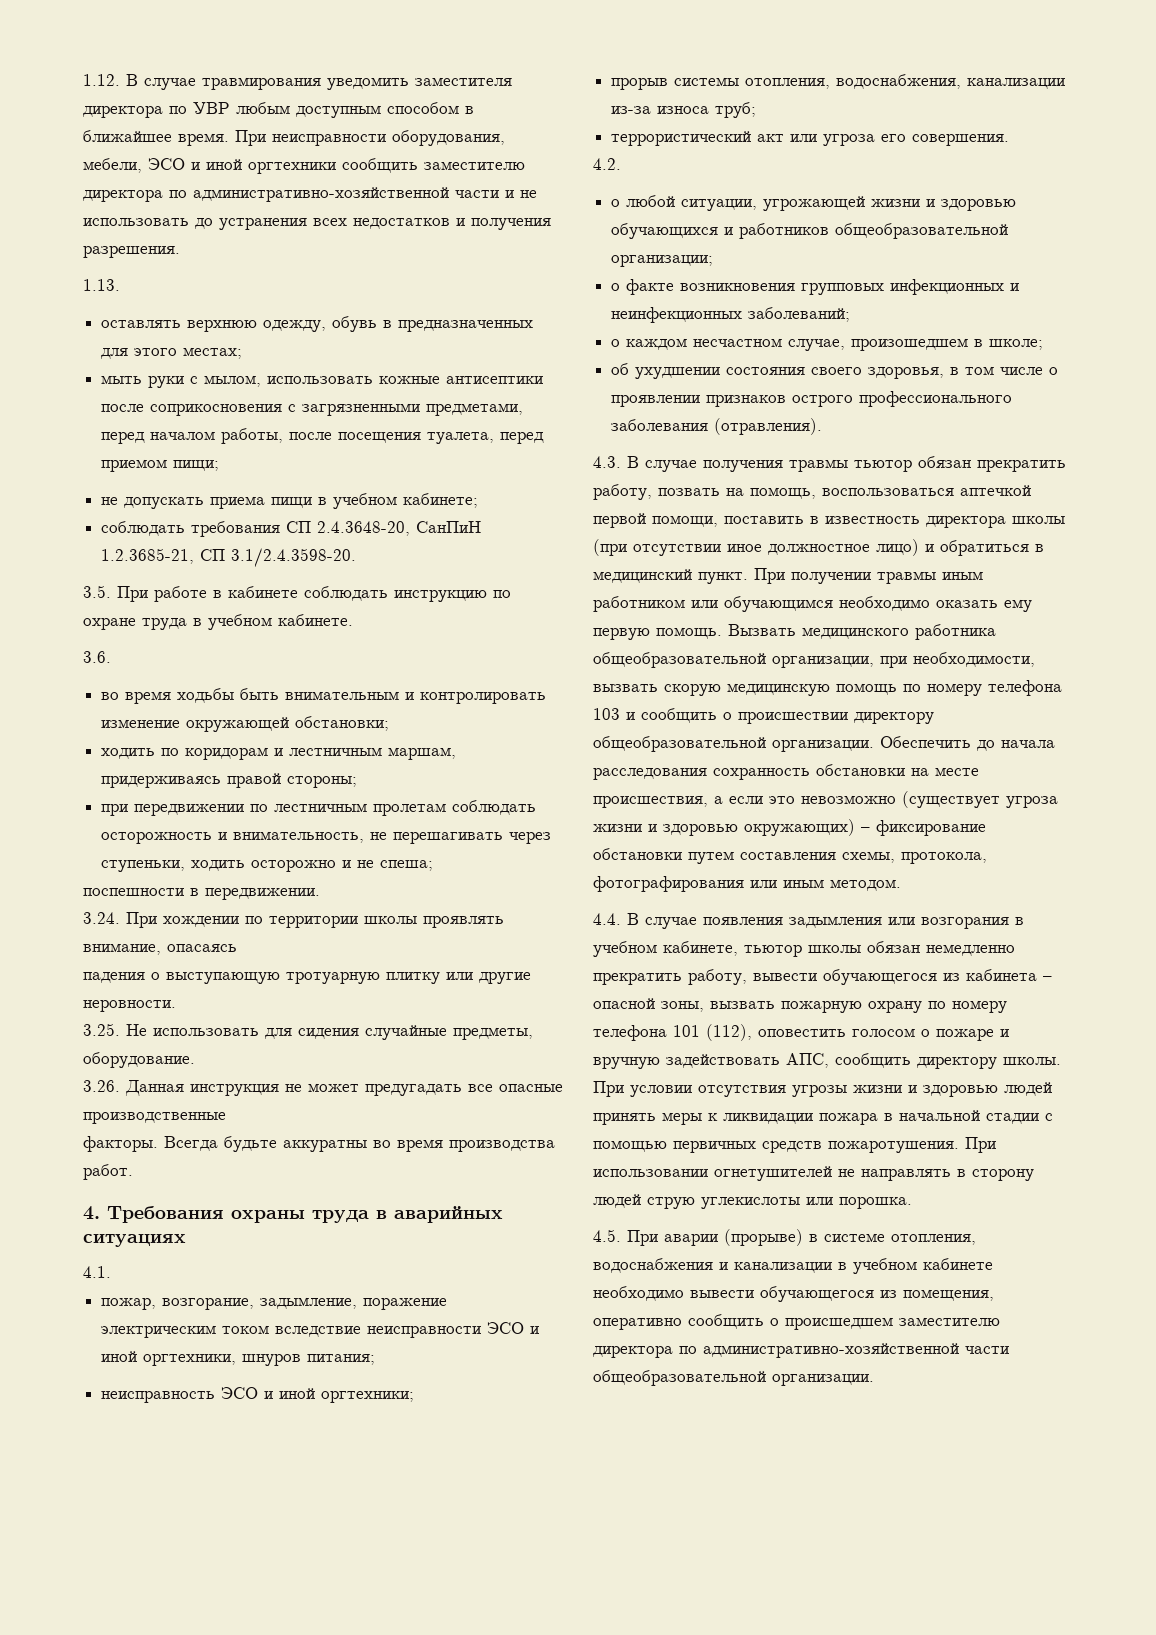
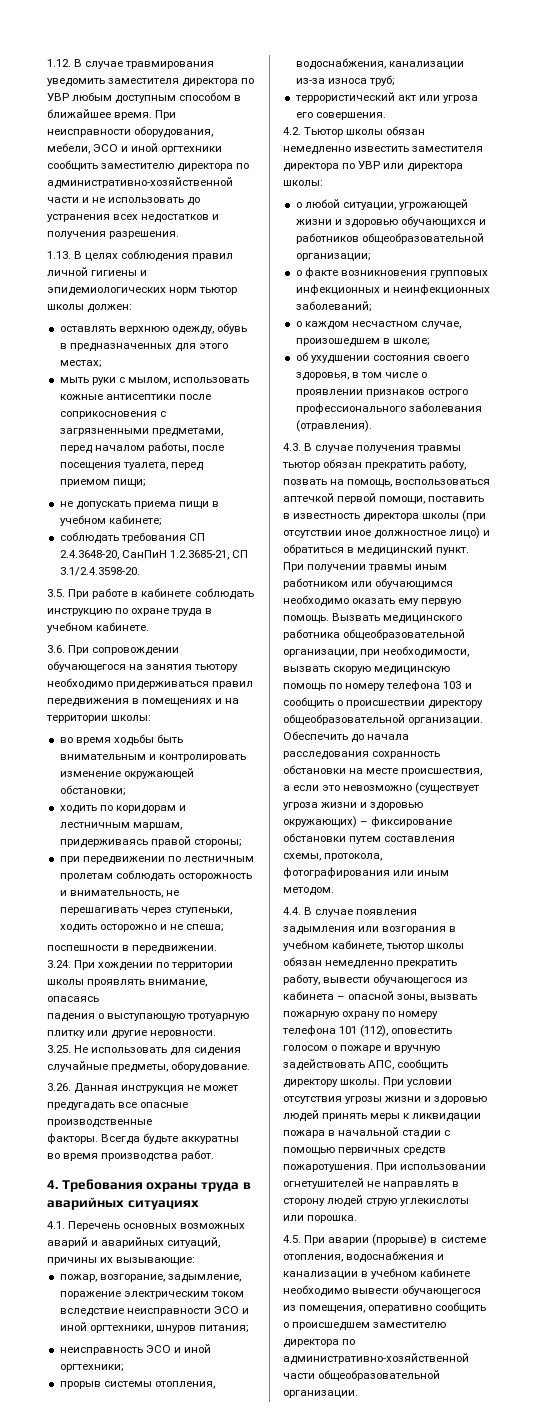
(120, 285) none -> [74,250,234,262] [47,267,148,276] [47,287,238,296] [47,304,133,313] В целях соблюдения правил личной гигиены и эпидемиологических норм тьютор школы должен:
(111, 657) none -> [68,645,180,656] [47,661,239,672] [47,678,254,690] [47,698,240,707] [46,715,152,723] При сопровождении обучающегося на занятия тьютору необходимо придерживаться правил передвижения в помещениях и на территории школы:
(111, 1272) none -> [68,1221,246,1231] [47,1237,221,1248] [47,1257,196,1265] Перечень основных возможных аварий и аварийных ситуаций, причины их вызывающие:
(621, 164) none -> [304,126,426,137] [283,146,484,155] [283,161,464,172] [283,180,323,186] Тьютор школы обязан немедленно известить заместителя директора по УВР или директора школы:

